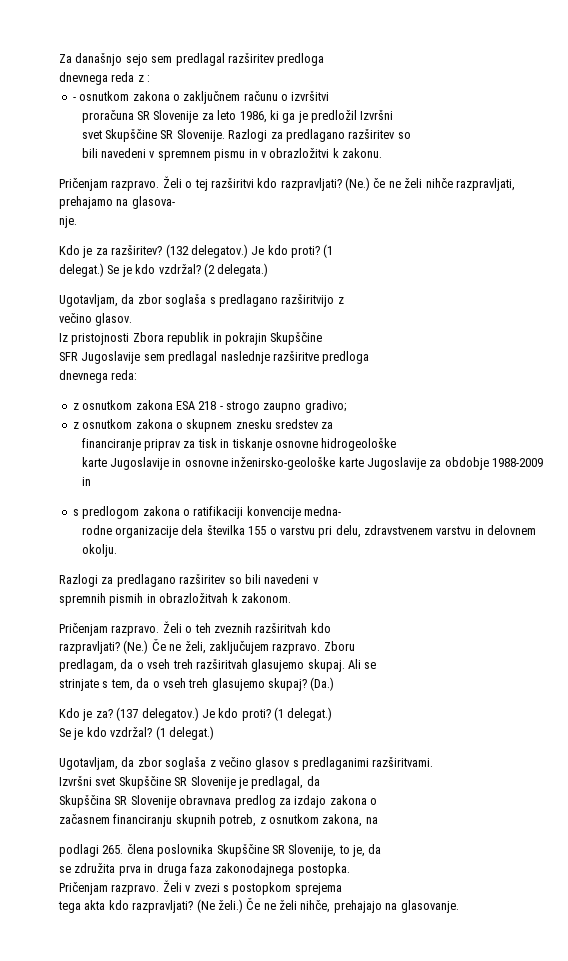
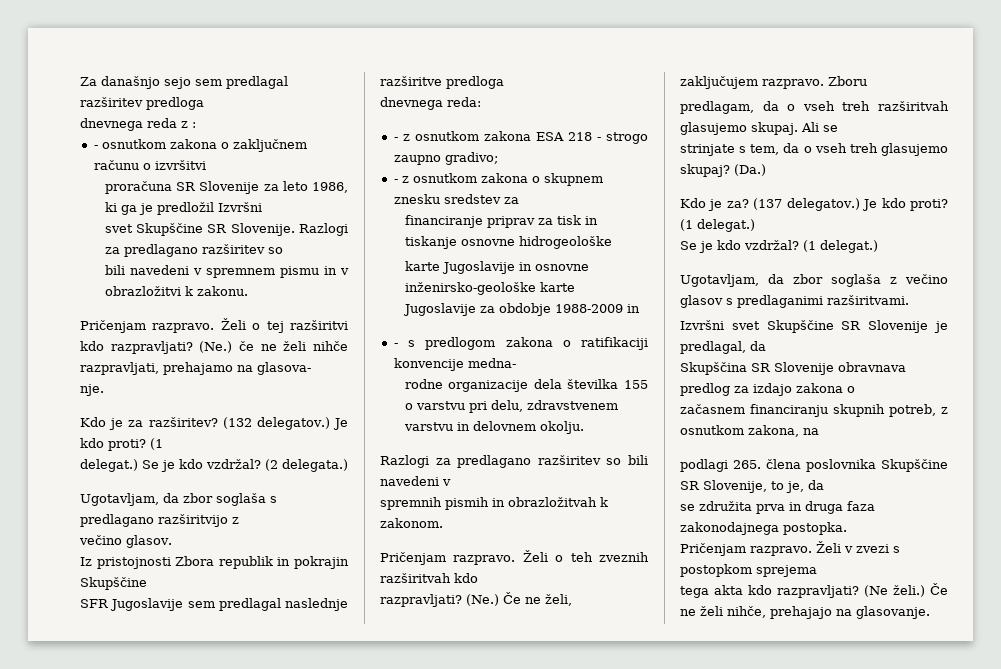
(138, 375) none -> [393,137,398,141] -
(346, 406) none -> [393,179,398,183] -
(91, 481) none -> [393,343,398,347] -

